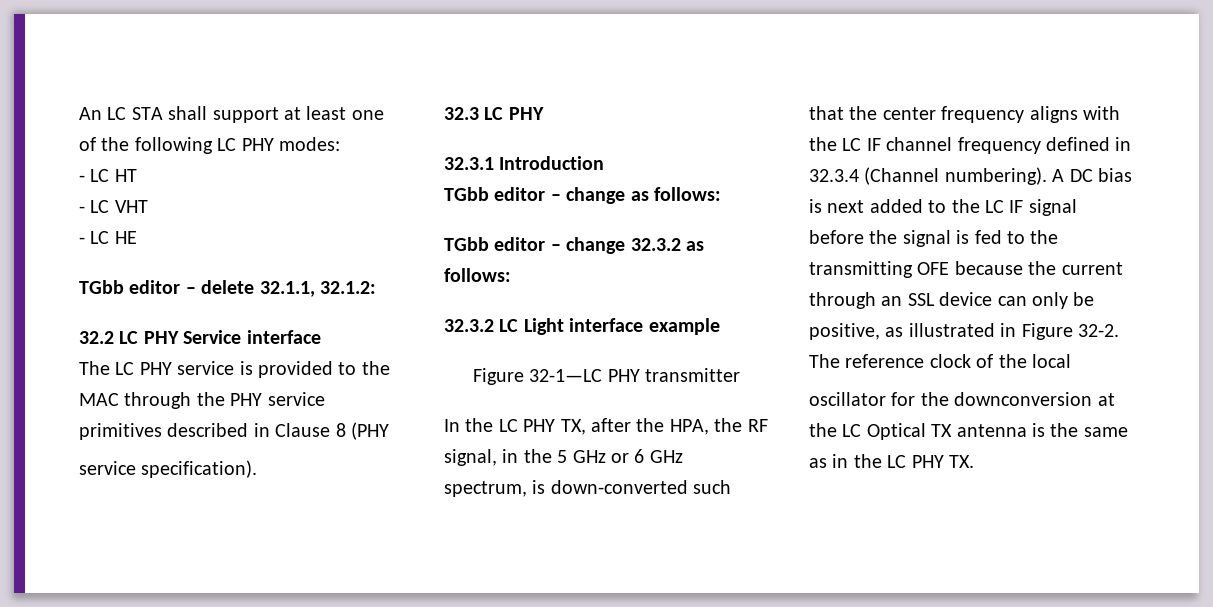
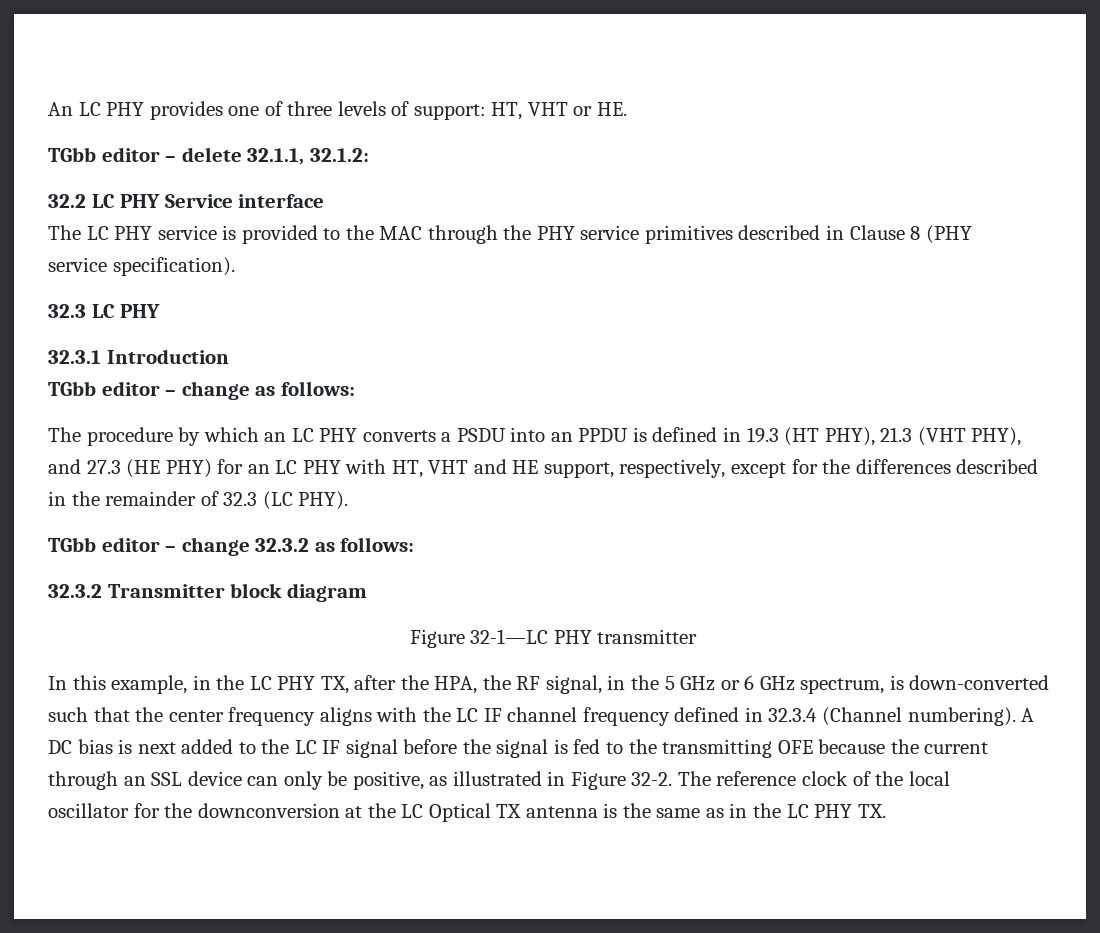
[131,106,384,123] [79,137,340,154] [79,169,137,182] [79,200,148,213] [79,231,137,244] STA shall support at least one of the following LC PHY modes: // - LC HT // - LC VHT // - LC HE -> [106,101,627,120] PHY provides one of three levels of support: HT, VHT or HE.
(721, 194) none -> [48,427,1022,446] [48,459,1039,478] [48,491,349,510] // The procedure by which an LC PHY converts a PSDU into an PPDU is defined in 19.3 (HT PHY), 21.3 (VHT PHY), and 27.3 (HE PHY) for an LC PHY with HT, VHT and HE support, respectively, except for the differences described in the remainder of 32.3 (LC PHY).
[499,318,720,335] LC Light interface example -> [107,583,367,602] Transmitter block diagram
(460, 425) none -> [72,675,211,694] this example, in

